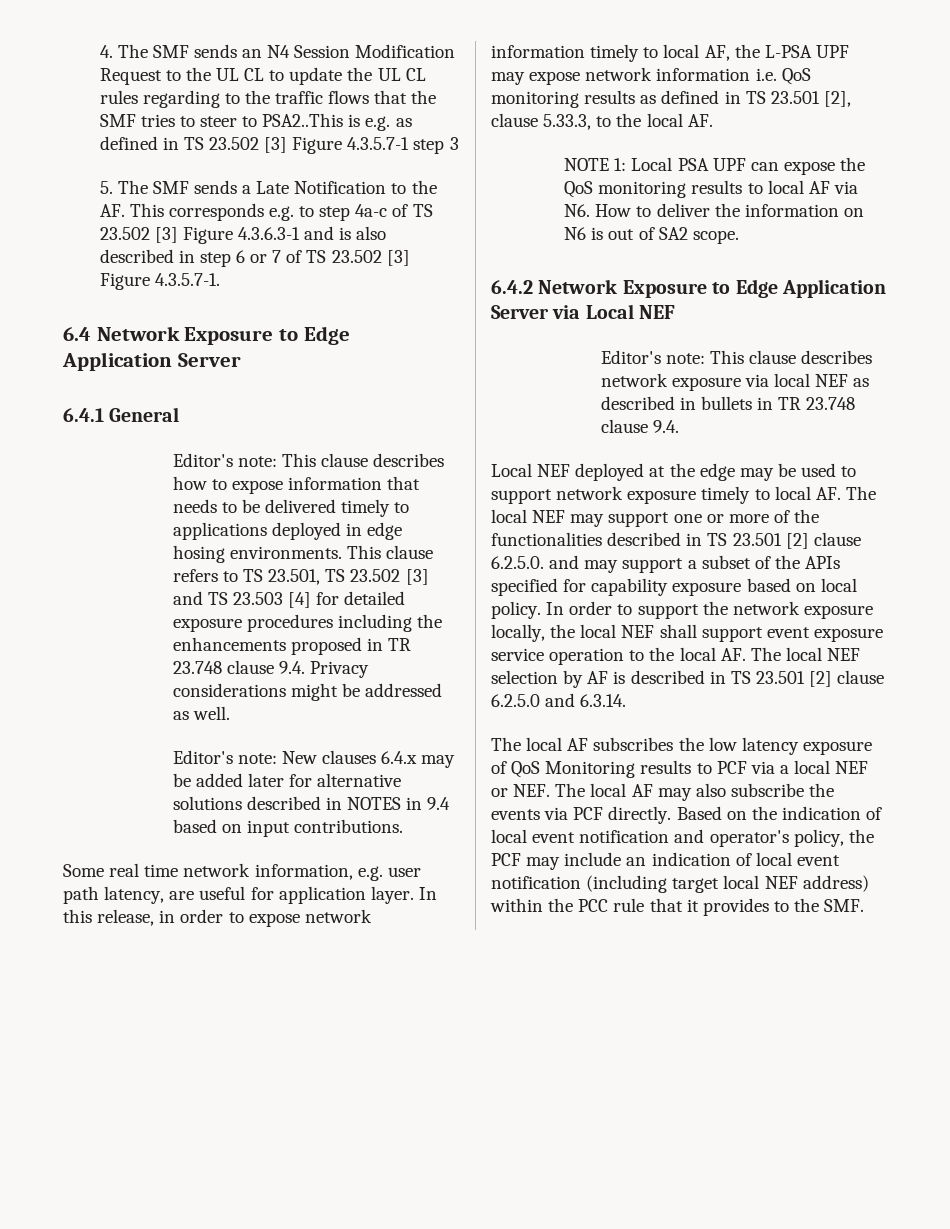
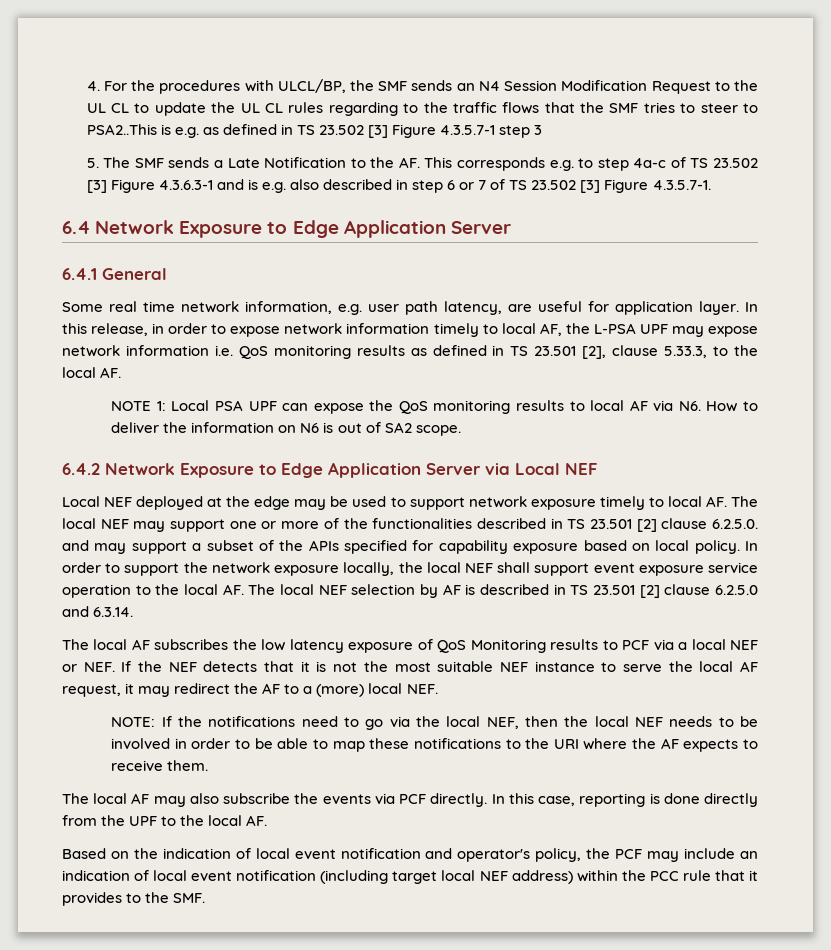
[117,44,148,58] The -> [103,79,374,94] For the procedures with ULCL/BP, the
(352, 233) none -> [261,182,286,193] e.g.
[172,453,445,467] [172,476,421,494] [172,499,410,517] [172,522,403,540] [172,545,434,563] [172,569,429,585] [172,591,406,608] [172,614,443,632] [172,637,412,655] [172,660,370,678] [172,683,443,701] [172,706,230,720] [172,750,456,768] [172,773,402,787] [172,796,451,810] [172,819,404,837] // Editor's note: This clause describes how to expose information that needs to be delivered timely to applications deployed in edge hosing environments. This clause refers to TS 23.501, TS 23.502 [3] and TS 23.503 [4] for detailed exposure procedures including the enhancements proposed in TR 23.748 clause 9.4. Privacy considerations might be addressed as well. // Editor's note: New clauses 6.4.x may be added later for alternative solutions described in NOTES in 9.4 based on input contributions. -> (167, 274) none
[600,350,873,364] [600,373,870,391] [600,396,856,410] [600,419,679,433] // Editor's note: This clause describes network exposure via local NEF as described in bullets in TR 23.748 clause 9.4. -> (598, 469) none
(551, 790) none -> [121,661,759,672] [62,683,438,697] [111,716,759,730] [111,738,758,752] [111,760,209,771] If the NEF detects that it is not the most suitable NEF instance to serve the local AF request, it may redirect the AF to a (more) local NEF. // NOTE: If the notifications need to go via the local NEF, then the local NEF needs to be involved in order to be able to map these notifications to the URI where the AF expects to receive them. //
(672, 815) none -> [491,793,759,807] [62,815,268,826] In this case, reporting is done directly from the UPF to the local AF. //

